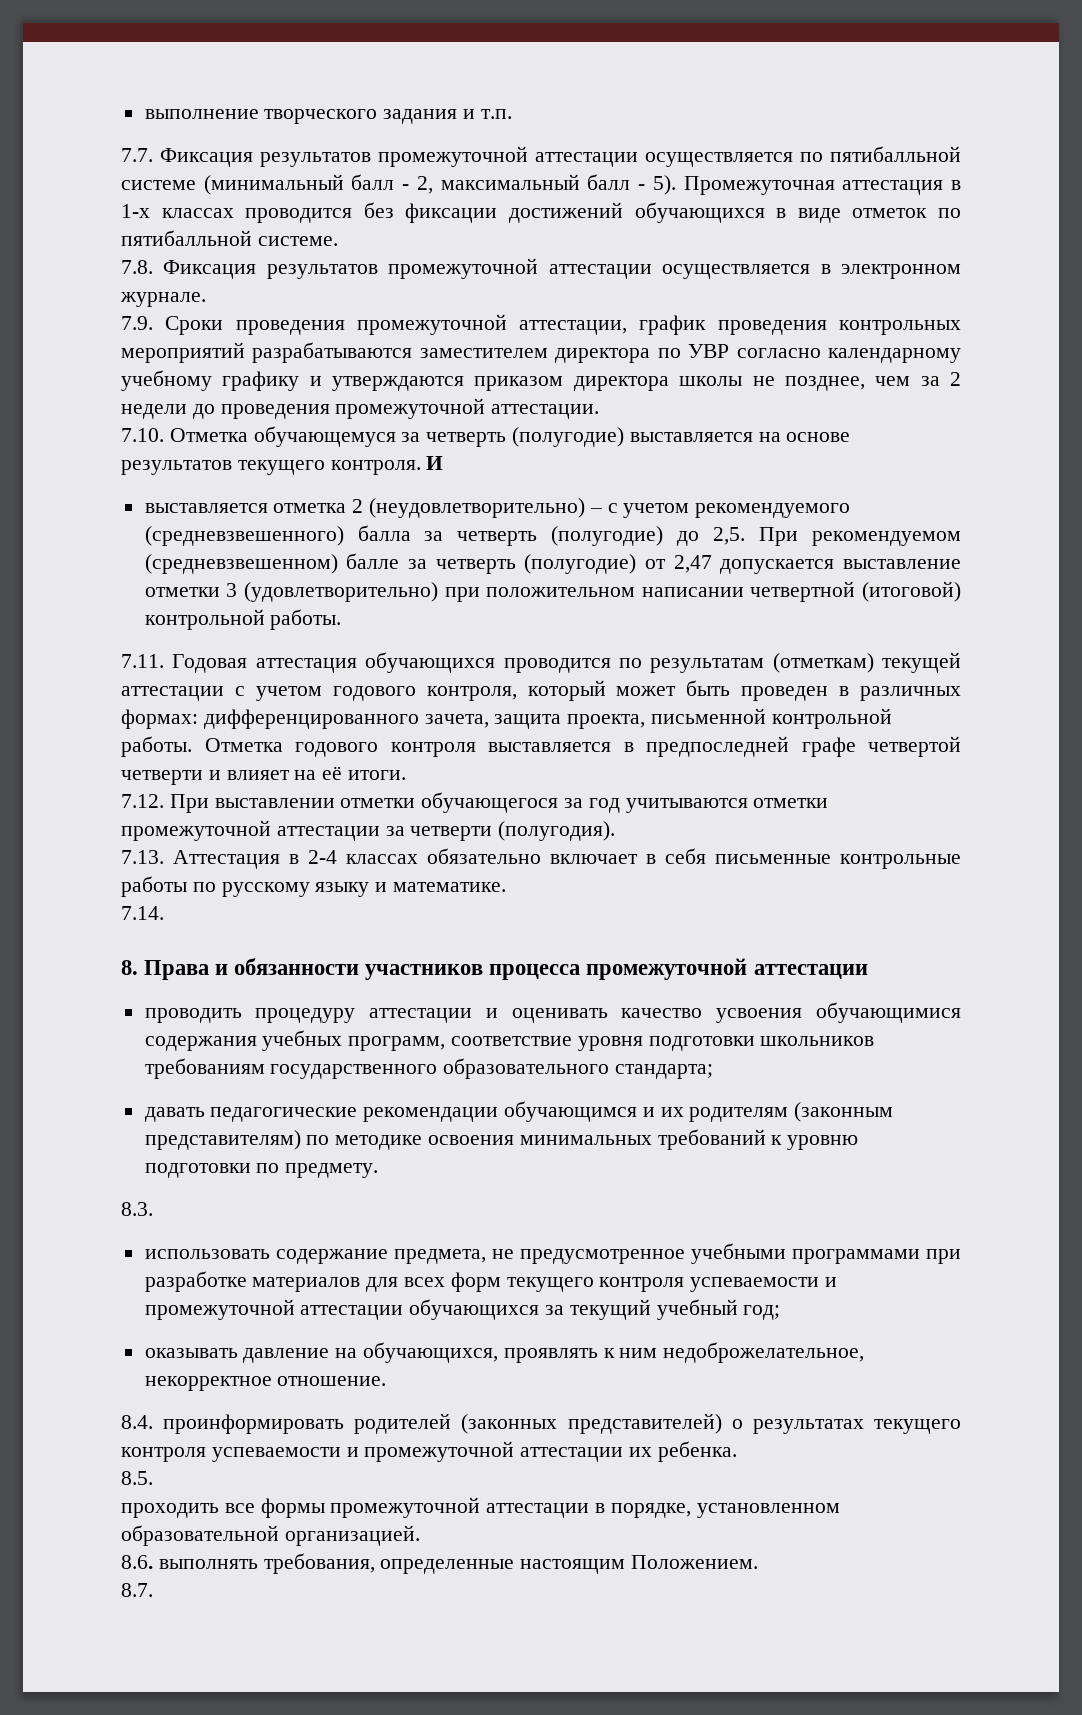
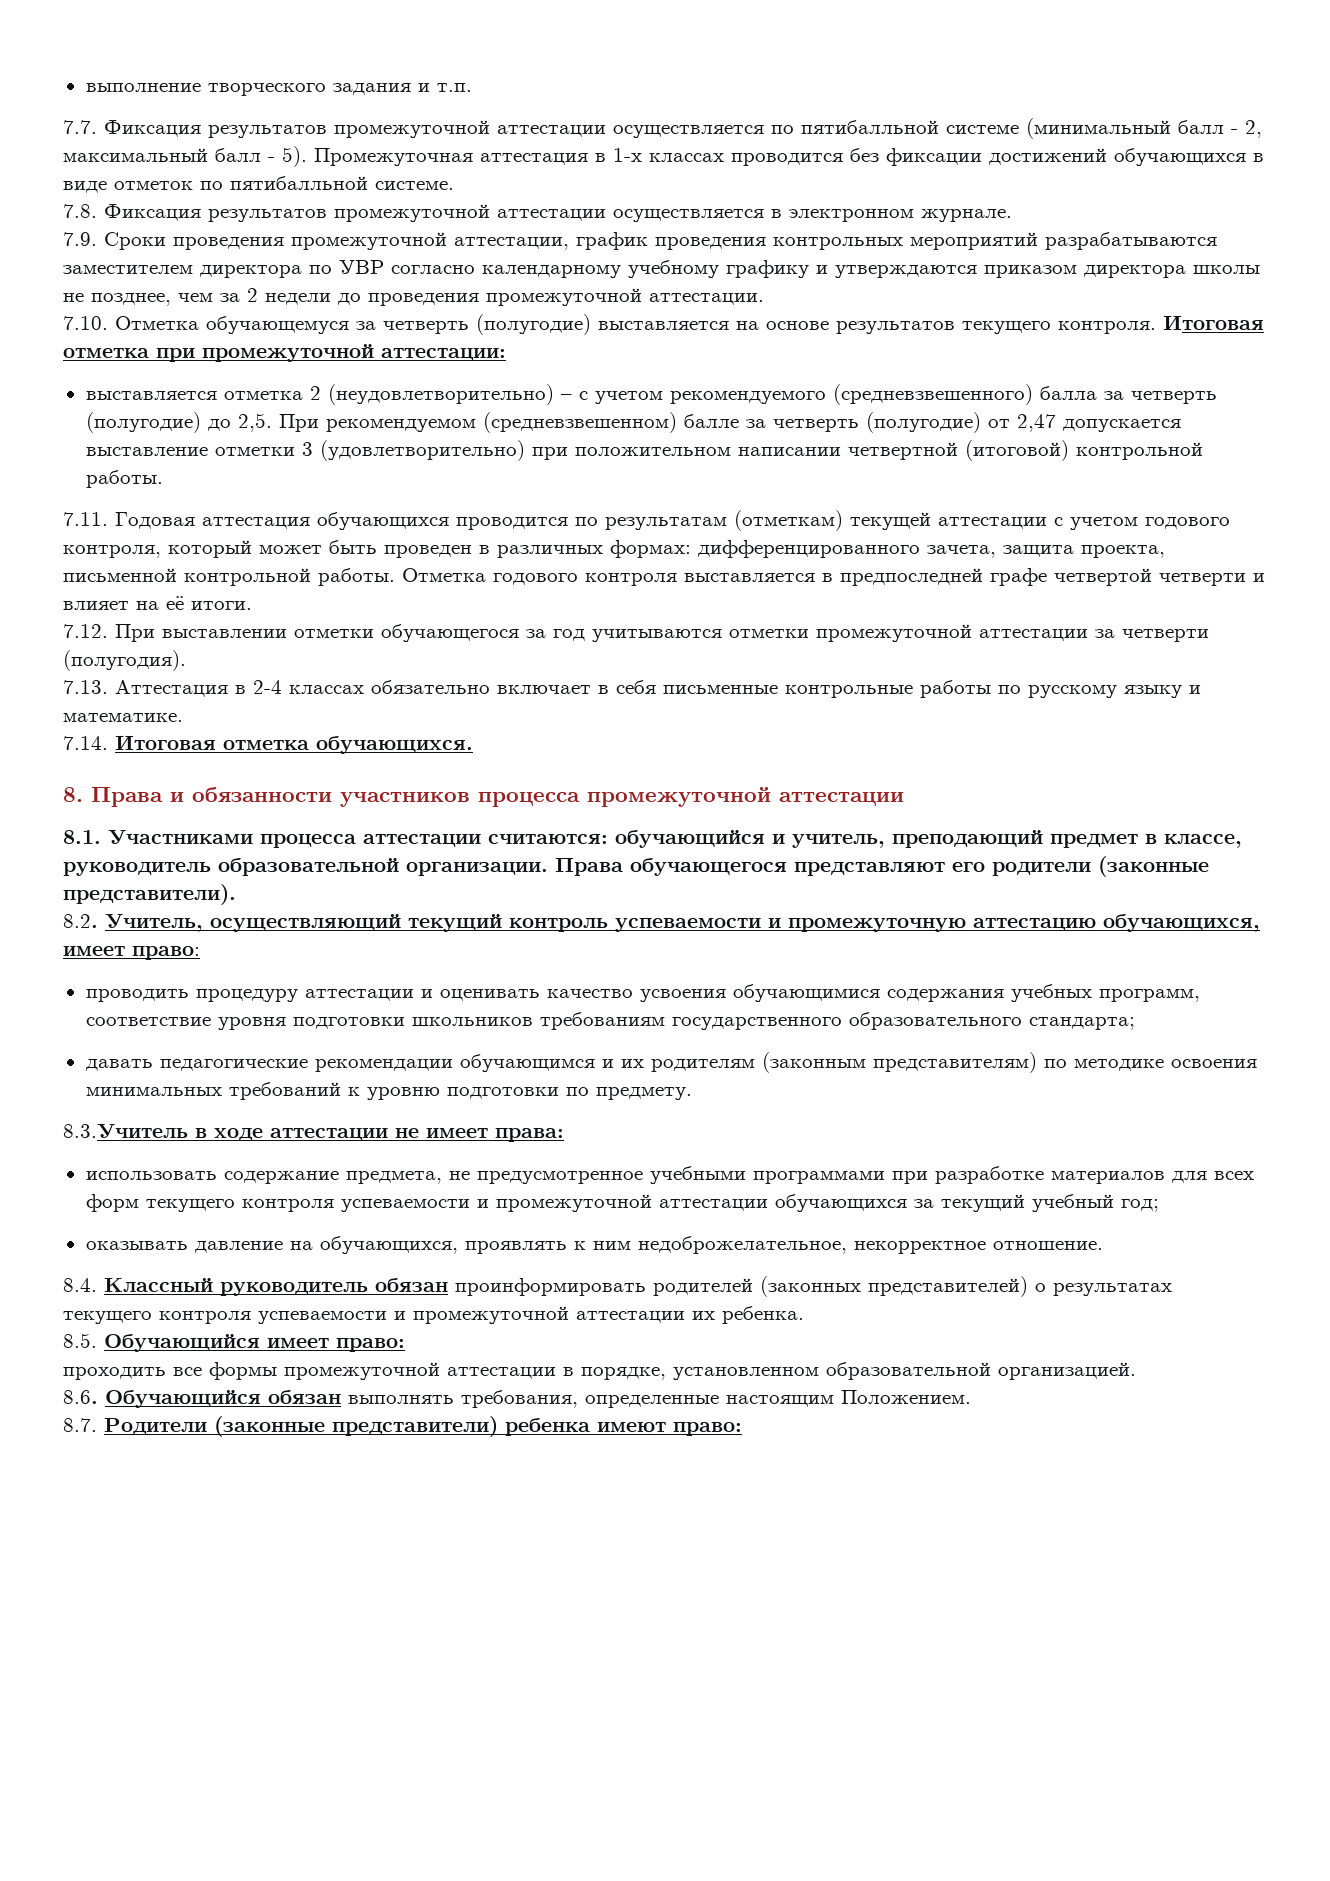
[426,456,444,470] И -> [1163,315,1264,330] [63,344,506,362] Итоговая отметка при промежуточной аттестации:
(164, 913) none -> [115,735,473,754] Итоговая отметка обучающихся.
(868, 971) none -> [63,830,1242,848] [63,856,1209,877] [63,884,236,905] [63,914,1260,932] [63,946,200,960] // 8.1. Участниками процесса аттестации считаются: обучающийся и учитель, преподающий предмет в классе, руководитель образовательной организации. Права обучающегося представляют его родители (законные представители). // 8.2. Учитель, осуществляющий текущий контроль успеваемости и промежуточную аттестацию обучающихся, имеет право:
[121,1202,153,1216] 8.3. -> [63,1124,564,1142] 8.3.Учитель в ходе аттестации не имеет права:
(153, 1422) none -> [104,1278,448,1296] Классный руководитель обязан
(153, 1478) none -> [104,1334,405,1352] Обучающийся имеет право:
(153, 1562) none -> [105,1390,341,1408] Обучающийся обязан
(153, 1590) none -> [104,1416,742,1437] Родители (законные представители) ребенка имеют право:

